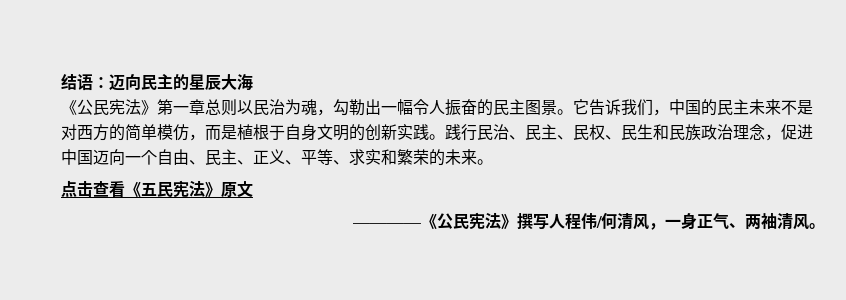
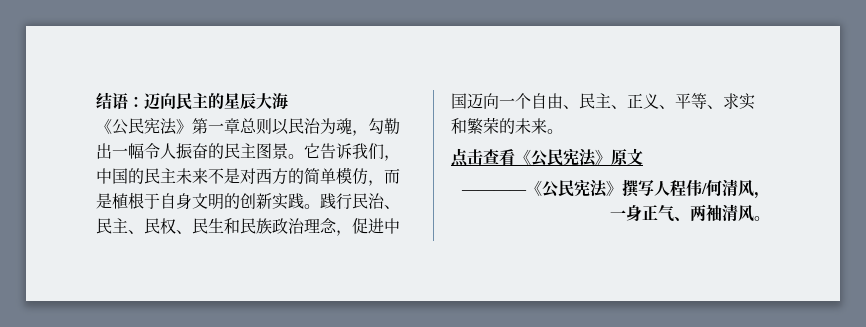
[141,183,157,196] 五 -> [531,150,548,167] 公

